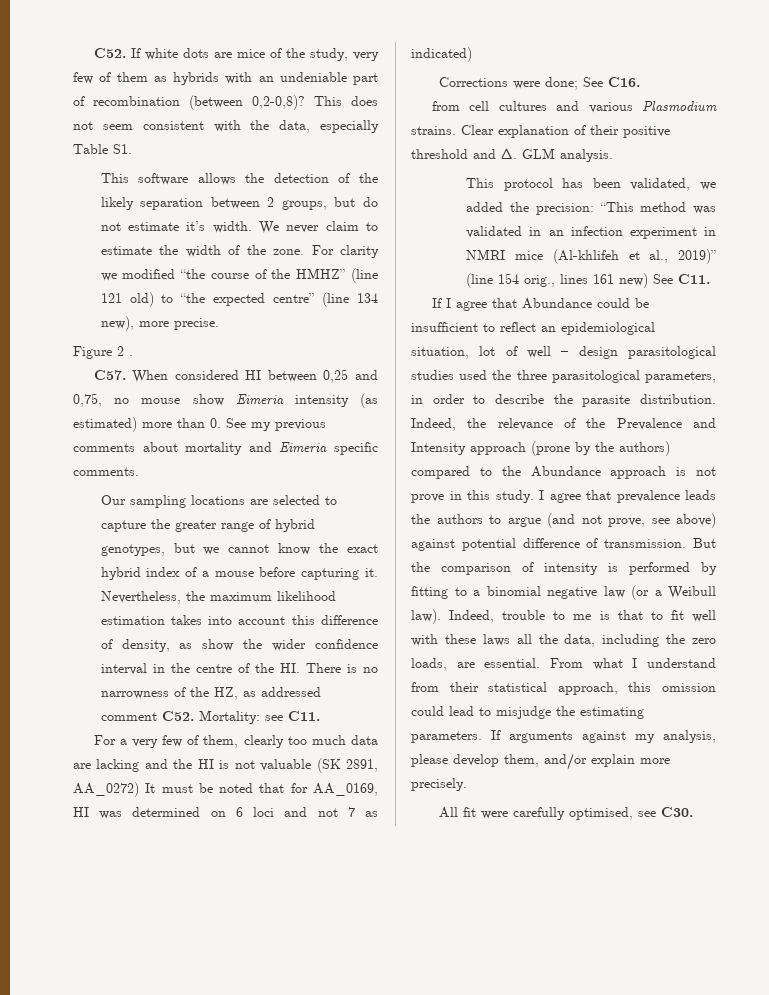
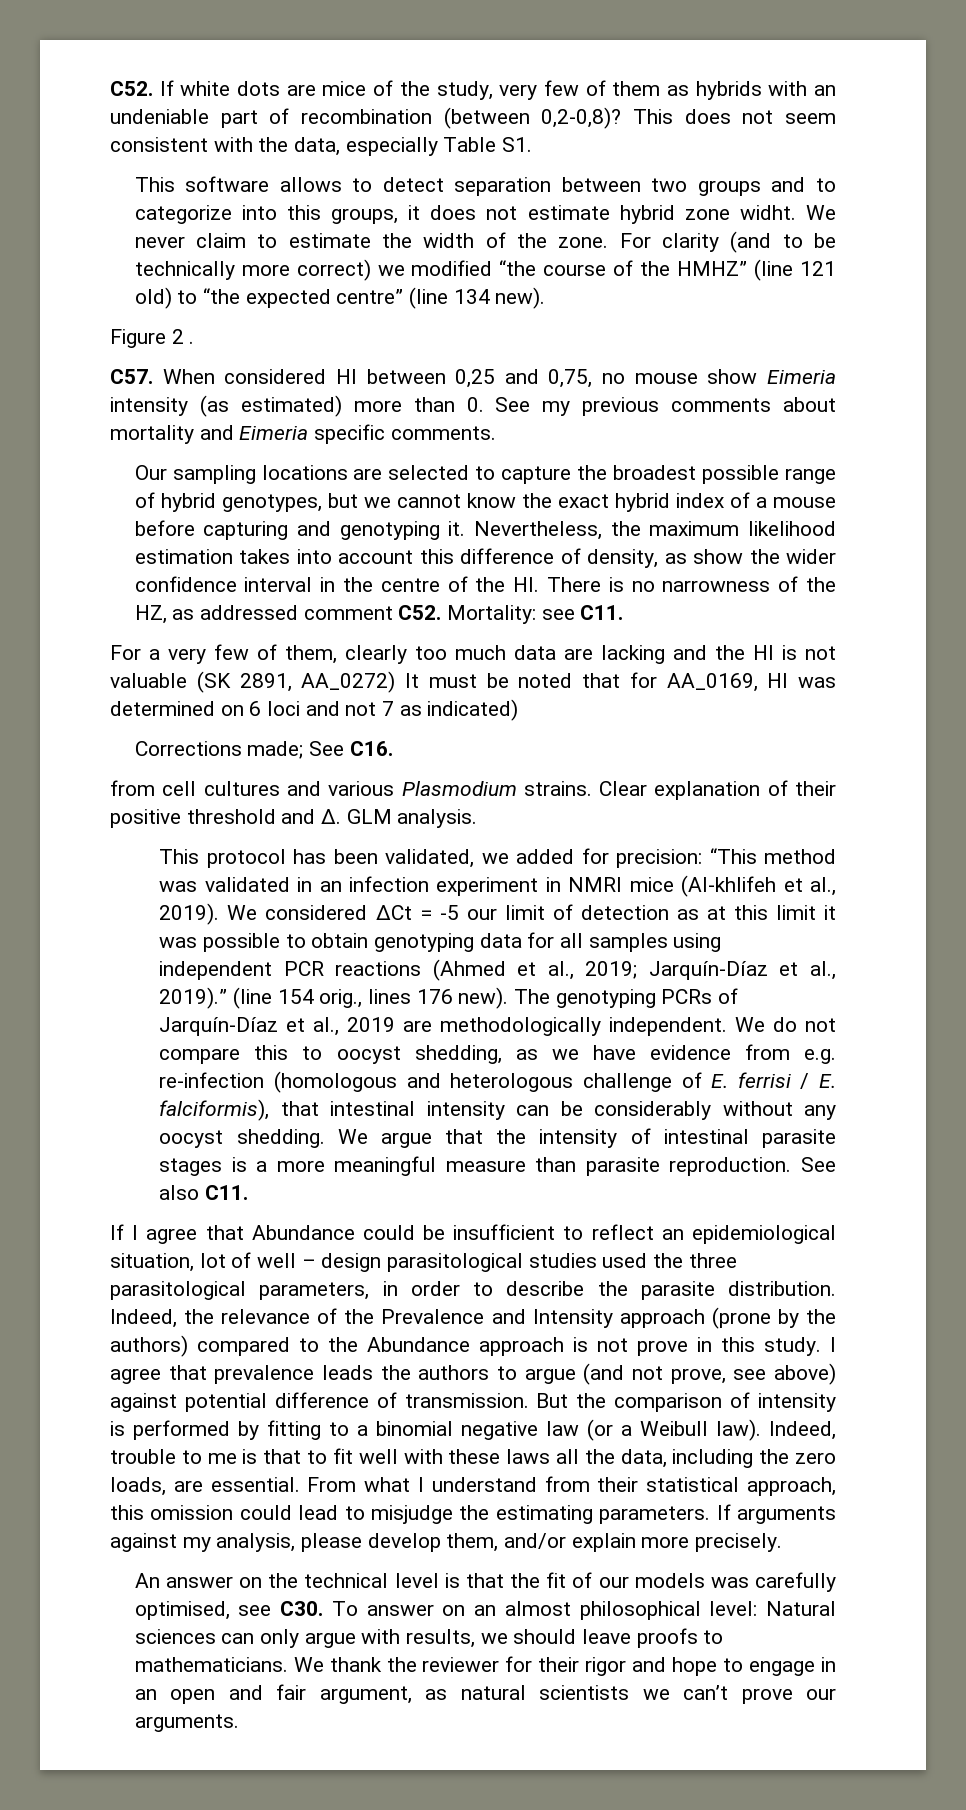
[245,173,378,183] [100,197,378,210] [100,221,252,233] the detection of the likely separation between 2 groups, but do not estimate it’s width. -> [352,177,836,196] [134,205,796,224] to detect separation between two groups and to categorize into this groups, it does not estimate hybrid zone widht.
(379, 251) none -> [730,231,836,253] [134,259,371,281] (and to be technically more correct)
[100,316,219,331] new), more precise. -> [495,287,546,309] new).
[174,520,217,532] greater -> [613,465,780,484] broadest possible
(360, 574) none -> [297,521,440,540] and genotyping
[512,77,578,90] were done; -> [247,741,304,759] made;
[510,202,530,212] the -> [581,848,609,864] for
[678,249,716,264] [466,273,674,288] 2019)” (line 154 orig., lines 161 new) See -> [159,903,836,925] [159,932,722,952] [159,959,836,981] [159,987,739,1009] [159,1017,837,1036] [159,1044,836,1064] [159,1071,837,1093] [159,1099,836,1121] [159,1128,836,1148] [159,1156,836,1176] [159,1185,200,1200] 2019). We considered ΔCt = -5 our limit of detection as at this limit it was possible to obtain genotyping data for all samples using independent PCR reactions (Ahmed et al., 2019; Jarquín-Díaz et al., 2019).” (line 154 orig., lines 176 new). The genotyping PCRs of Jarquín-Díaz et al., 2019 are methodologically independent. We do not compare this to oocyst shedding, as we have evidence from e.g. re-infection (homologous and heterologous challenge of E. ferrisi / E. falciformis), that intestinal intensity can be considerably without any oocyst shedding. We argue that the intensity of intestinal parasite stages is a more meaningful measure than parasite reproduction. See also
[438,807,693,820] All fit were carefully optimised, see C30. -> [134,1572,836,1592] [134,1601,836,1620] [134,1628,724,1648] [134,1656,837,1676] [134,1684,836,1704] [134,1714,239,1732] An answer on the technical level is that the fit of our models was carefully optimised, see C30. To answer on an almost philosophical level: Natural sciences can only argue with results, we should leave proofs to mathematicians. We thank the reviewer for their rigor and hope to engage in an open and fair argument, as natural scientists we can’t prove our arguments.

